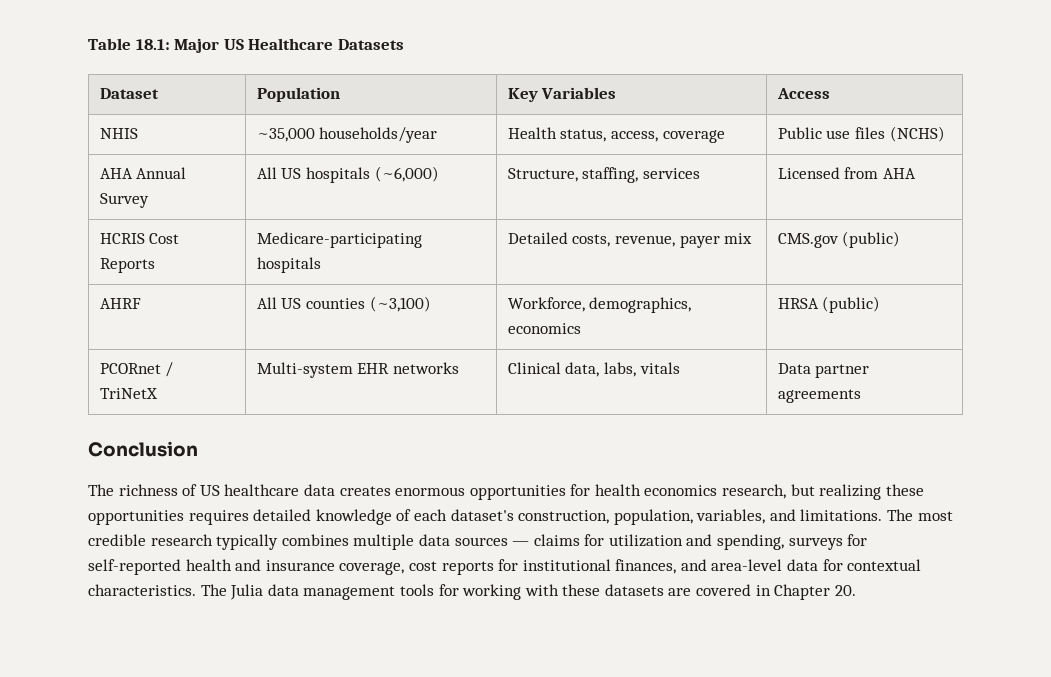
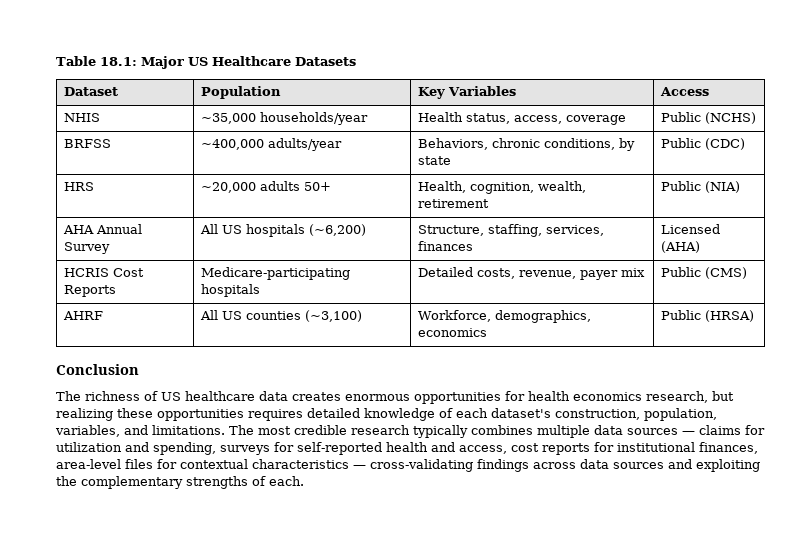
[826,127,886,139] use files -> (701, 117) none
(945, 134) none -> [63,139,111,148] [200,138,342,151] [417,138,635,151] [417,156,451,165] [660,138,745,150] [63,182,94,191] [200,181,331,193] [417,181,586,194] [417,199,489,208] [660,181,740,193] // BRFSS | ~400,000 adults/year | Behaviors, chronic conditions, by state | Public (CDC) // HRS | ~20,000 adults 50+ | Health, cognition, wealth, retirement | Public (NIA)
[374,166,439,182] (~6,000) -> [308,224,366,236] (~6,200)
[643,168,701,179] services -> [545,225,604,236] [417,241,473,251] services, finances
[844,167,917,179] from AHA -> [660,241,700,253] (AHA)
[777,231,901,248] CMS.gov (public) -> [660,267,747,279] Public (CMS)
[777,296,881,313] [99,362,174,377] [99,388,158,399] [256,362,460,378] [507,362,680,377] [777,363,870,378] [777,389,861,403] HRSA (public) // PCORnet / TriNetX | Multi-system EHR networks | Clinical data, labs, vitals | Data partner agreements -> [660,310,754,322] Public (HRSA)
[265,560,405,575] insurance coverage, -> [459,445,507,454] access,
[680,559,922,571] [88,584,856,600] and area-level data for contextual characteristics. The Julia data management tools for working with these datasets are covered in Chapter 20. -> [56,459,760,472] [56,476,304,489] area-level files for contextual characteristics — cross-validating findings across data sources and exploiting the complementary strengths of each.

